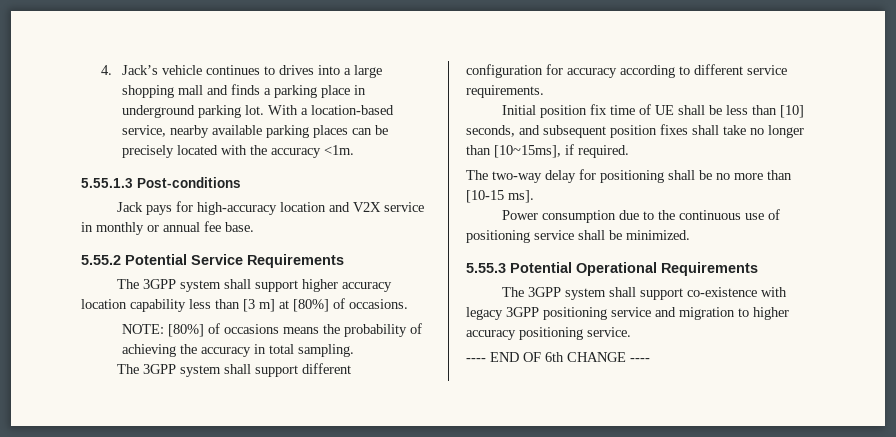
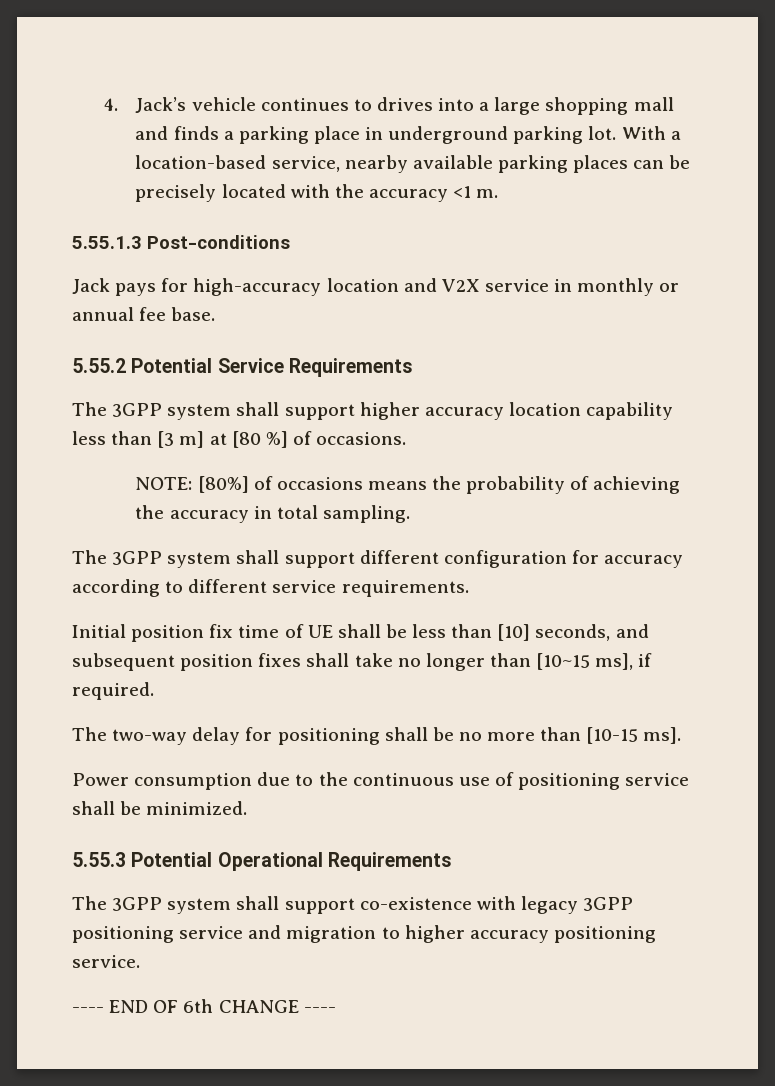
[323,145,354,155] <1m. -> [453,186,499,198] <1 m.
[293,299,329,312] [80%] -> [231,431,288,448] [80 %]
[494,145,561,158] [10~15ms], -> [536,653,634,670] [10~15 ms],

